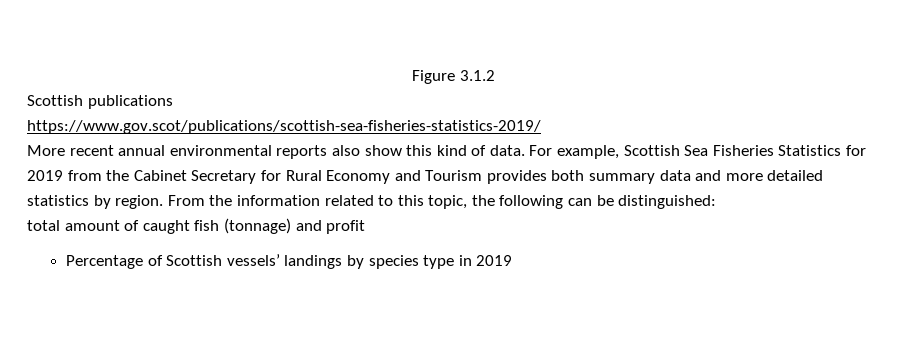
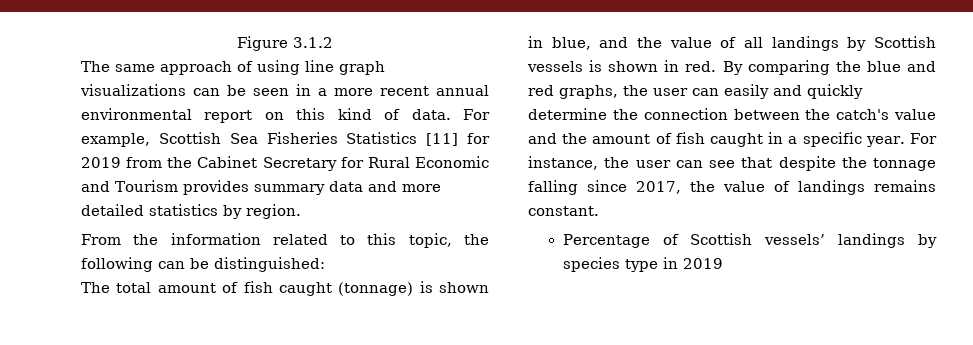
[27,95,173,109] [27,120,541,134] [27,145,402,159] Scottish publications // https://www.gov.scot/publications/scottish-sea-fisheries-statistics-2019/ // More recent annual environmental reports also show -> [81,60,385,75] [80,84,489,96] [81,108,284,123] The same approach of using line graph visualizations can be seen in a more recent annual environmental report on
(842, 150) none -> [426,133,459,146] [11]
[326,170,391,184] Economy -> [415,156,490,168] Economic
[551,170,585,181] both -> (249, 187) none
(164, 202) none -> (301, 211) //
(717, 202) none -> [81,282,110,293] The
[142,218,366,234] caught fish (tonnage) and profit -> [243,281,489,296] [528,36,936,51] [527,60,936,75] [528,84,863,99] [528,108,936,120] [528,132,937,147] [528,156,936,171] [528,180,936,195] [528,206,599,216] fish caught (tonnage) is shown in blue, and the value of all landings by Scottish vessels is shown in red. By comparing the blue and red graphs, the user can easily and quickly determine the connection between the catch's value and the amount of fish caught in a specific year. For instance, the user can see that despite the tonnage falling since 2017, the value of landings remains constant.

